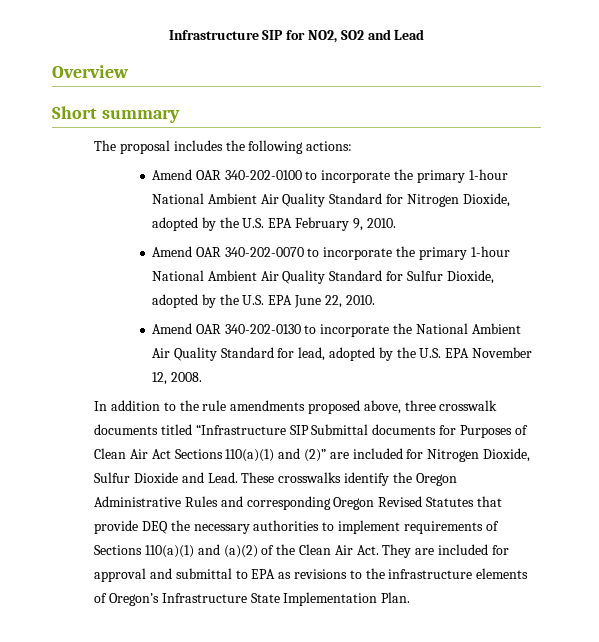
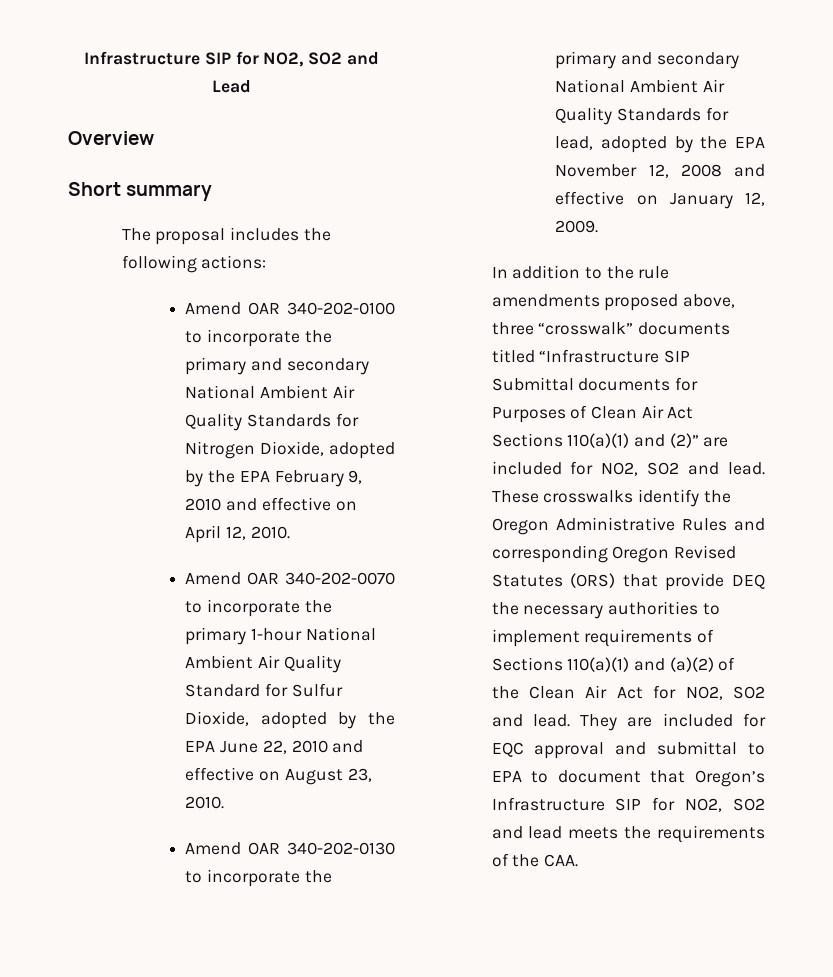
[468,169,508,180] [152,193,383,207] 1-hour National Ambient Air Quality Standard -> [251,358,369,375] [185,385,355,399] [185,413,332,431] and secondary National Ambient Air Quality Standards
[242,218,265,228] U.S. -> (236, 476) none
(363, 224) none -> [185,497,357,511] [185,525,247,543] 2010 and effective on April 12,
[242,295,265,305] U.S. -> (395, 718) none
(342, 301) none -> [291,740,364,753] [185,767,372,785] 2010 and effective on August 23,
[415,323,521,334] [152,347,274,361] National Ambient Air Quality Standard -> [555,51,739,69] [555,79,725,93] [555,107,702,125] primary and secondary National Ambient Air Quality Standards
[419,348,442,358] U.S. -> (728, 142) none
[170,372,202,382] 2008. -> [680,164,765,177] [555,191,765,209] [555,220,599,233] 2008 and effective on January 12, 2009.
[439,400,498,411] crosswalk -> [538,322,634,335] “crosswalk”
[427,448,530,462] [94,472,238,483] Nitrogen Dioxide, Sulfur Dioxide and Lead. -> [601,462,766,476] NO2, SO2 and lead.
(475, 502) none -> [570,573,616,588] (ORS)
[356,545,379,555] Act. -> [616,685,765,700] [491,714,570,727] Act for NO2, SO2 and lead.
(509, 550) none -> [491,742,524,757] EQC
[278,568,529,579] [94,592,411,606] as revisions to the infrastructure elements of Oregon’s Infrastructure State Implementation Plan. -> [531,770,765,787] [491,797,765,812] [491,825,765,843] [491,853,578,867] to document that Oregon’s Infrastructure SIP for NO2, SO2 and lead meets the requirements of the CAA.

